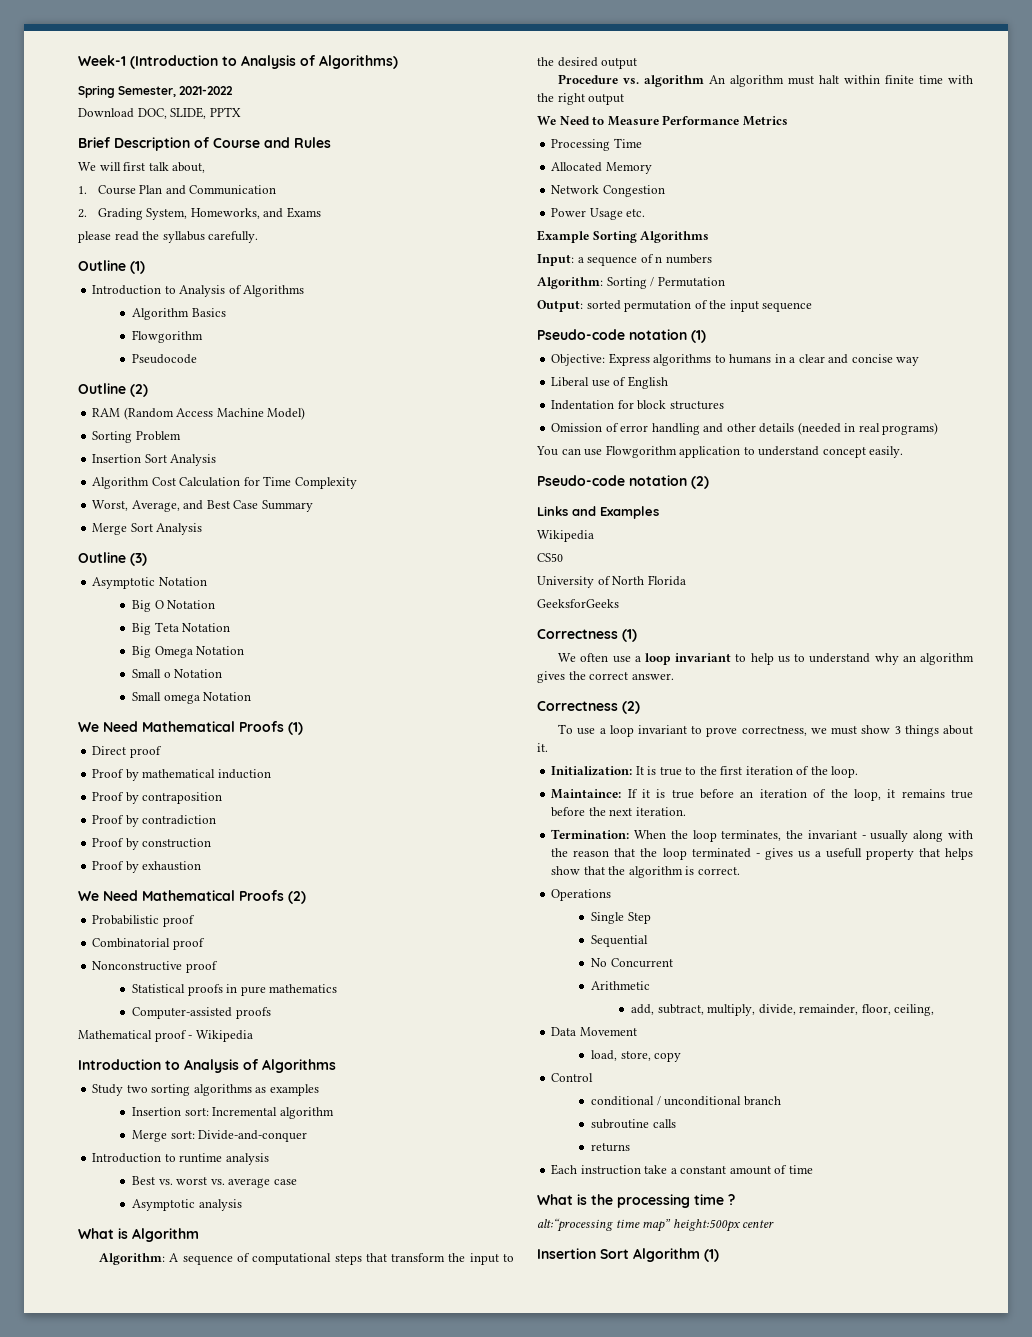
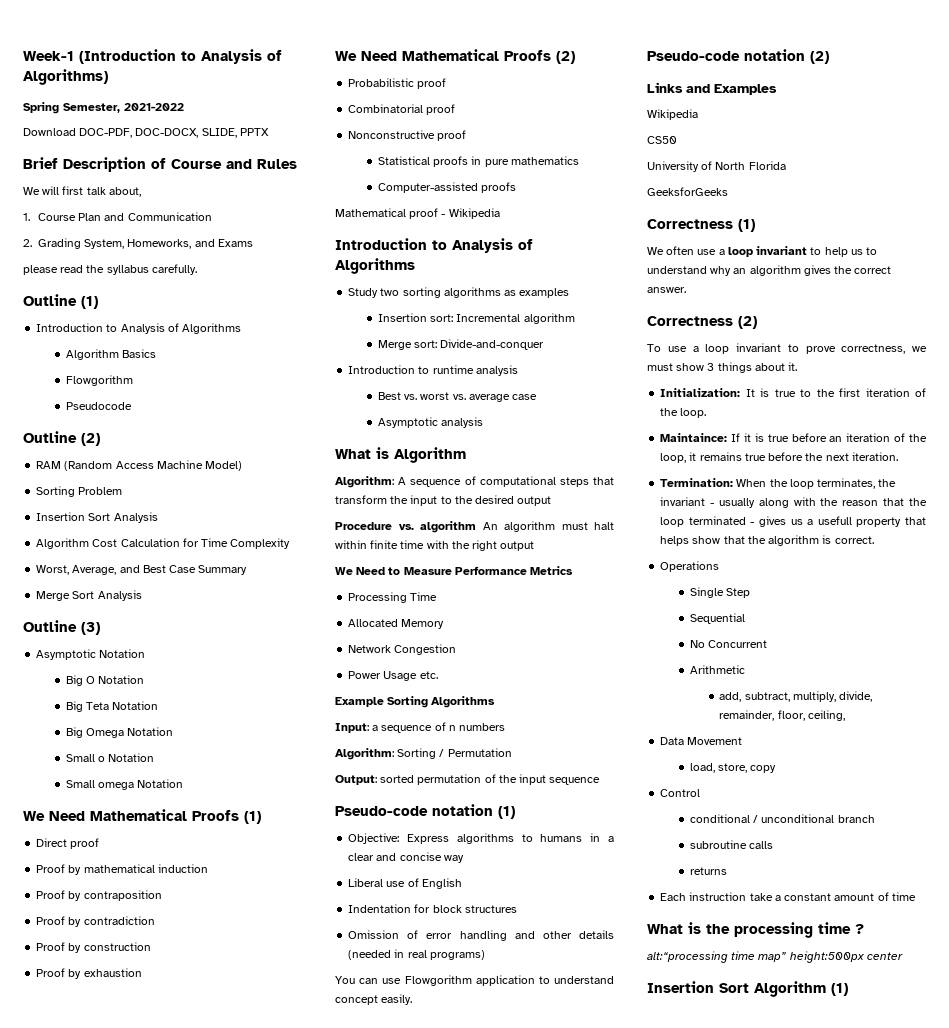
[137,108,167,119] DOC, -> [79,128,199,138] DOC-PDF, DOC-DOCX,

